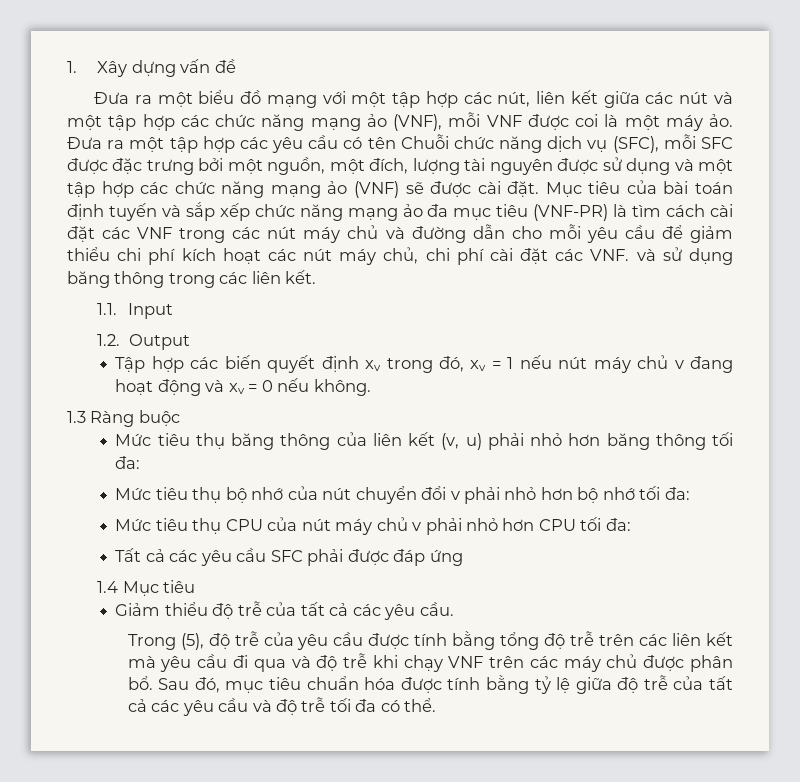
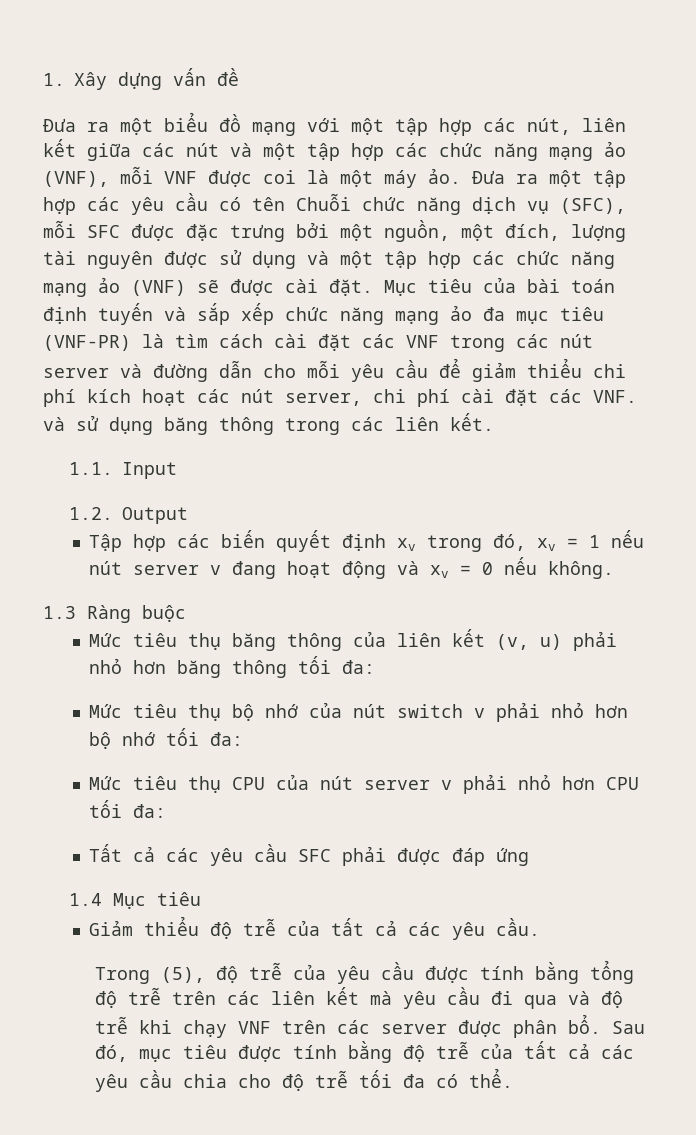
[303,225,379,243] máy chủ -> [43,368,109,378] server
[339,247,419,265] máy chủ, -> [285,393,362,406] server,
[593,355,669,373] máy chủ -> [132,565,199,575] server
[355,486,447,504] chuyển đổi -> [396,704,463,718] switch
[335,517,408,535] máy chủ -> [363,780,430,790] server
[563,654,638,672] máy chủ -> [381,1024,448,1034] server
[306,675,612,694] chuẩn hóa được tính bằng tỷ lệ giữa -> [238,1041,393,1063] được tính bằng
[252,699,272,712] và -> [183,1074,272,1088] chia cho

